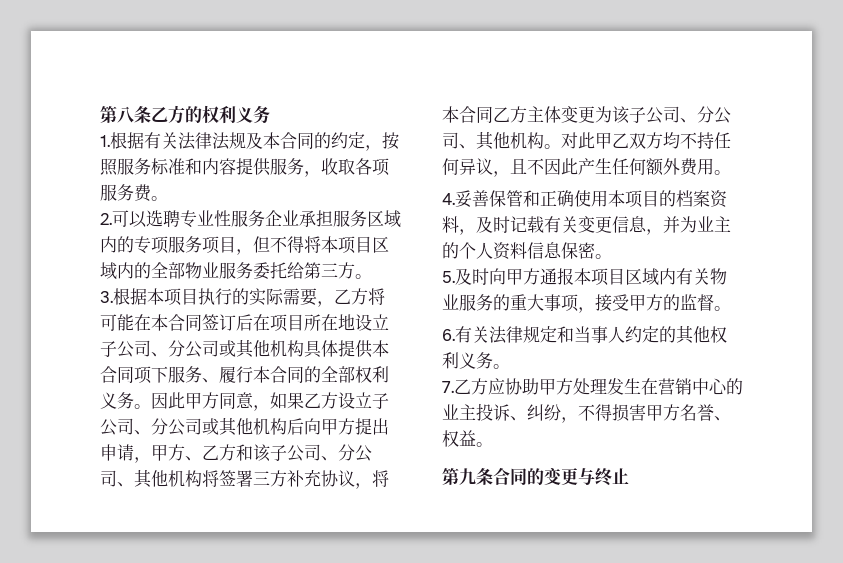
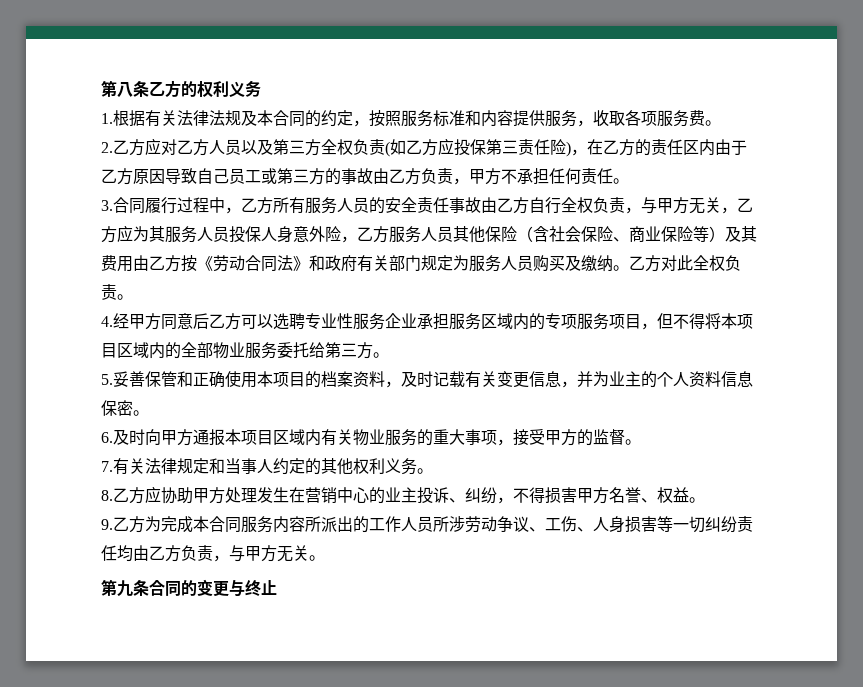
(112, 219) none -> [113,138,747,157] [101,168,629,185] [101,197,753,214] [101,225,757,243] [101,255,741,272] [101,284,133,300] [101,313,241,330] 乙方应对乙方人员以及第三方全权负责(如乙方应投保第三责任险)，在乙方的责任区内由于乙方原因导致自己员工或第三方的事故由乙方负责，甲方不承担任何责任。 // 3.合同履行过程中，乙方所有服务人员的安全责任事故由乙方自行全权负责，与甲方无关，乙方应为其服务人员投保人身意外险，乙方服务人员其他保险（含社会保险、商业保险等）及其费用由乙方按《劳动合同法》和政府有关部门规定为服务人员购买及缴纳。乙方对此全权负责。 // 4.经甲方同意后乙方
[100,288,385,307] [100,314,389,332] [100,339,389,358] [100,366,389,384] [100,392,389,411] [100,417,389,436] [100,444,372,463] [100,469,389,489] [442,106,731,124] [442,131,731,150] [442,158,731,177] [442,193,455,205] 3.根据本项目执行的实际需要，乙方将可能在本合同签订后在项目所在地设立子公司、分公司或其他机构具体提供本合同项下服务、履行本合同的全部权利义务。因此甲方同意，如果乙方设立子公司、分公司或其他机构后向甲方提出申请，甲方、乙方和该子公司、分公司、其他机构将签署三方补充协议，将本合同乙方主体变更为该子公司、分公司、其他机构。对此甲乙双方均不持任何异议，且不因此产生任何额外费用。 // 4. -> [101,374,113,385] 5.
[442,271,455,283] 5. -> [101,432,113,443] 6.
[442,329,455,341] 6. -> [101,461,113,472] 7.
[442,381,454,393] 7. -> [101,490,113,501] 8.
(493, 444) none -> [101,516,753,533] [101,545,325,562] // 9.乙方为完成本合同服务内容所派出的工作人员所涉劳动争议、工伤、人身损害等一切纠纷责任均由乙方负责，与甲方无关。

